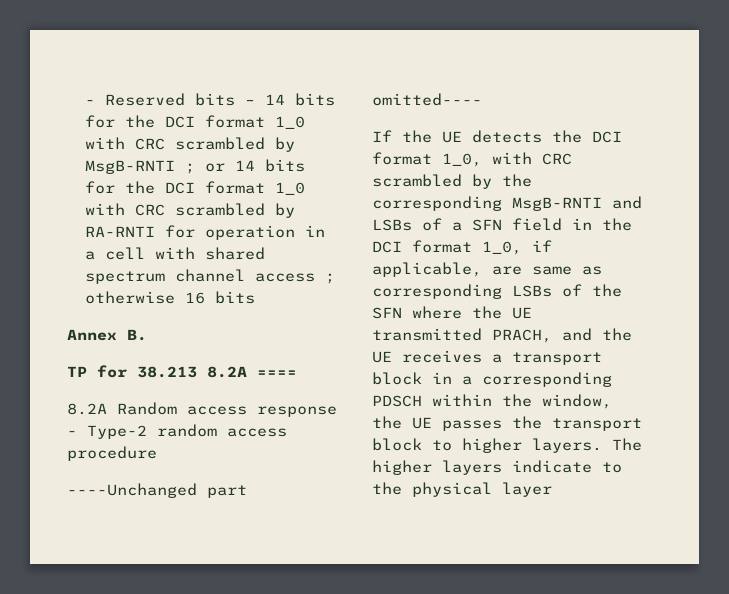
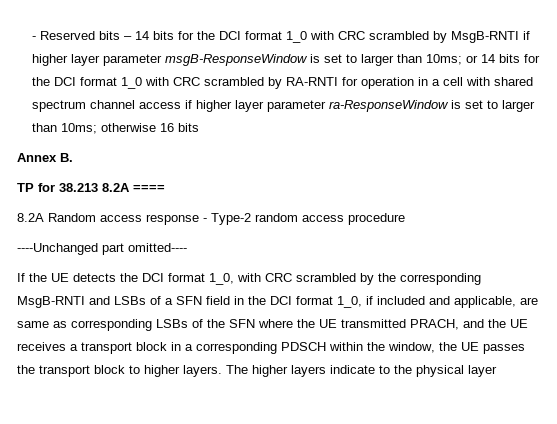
[184,163,195,174] ; -> [522,31,530,40] [31,54,462,66] if higher layer parameter msgB-ResponseWindow is set to larger than 10ms;
[324,273,335,284] ; -> [184,100,535,112] [31,123,97,134] if higher layer parameter ra-ResponseWindow is set to larger than 10ms;
(552, 246) none -> [377,296,450,305] included and

